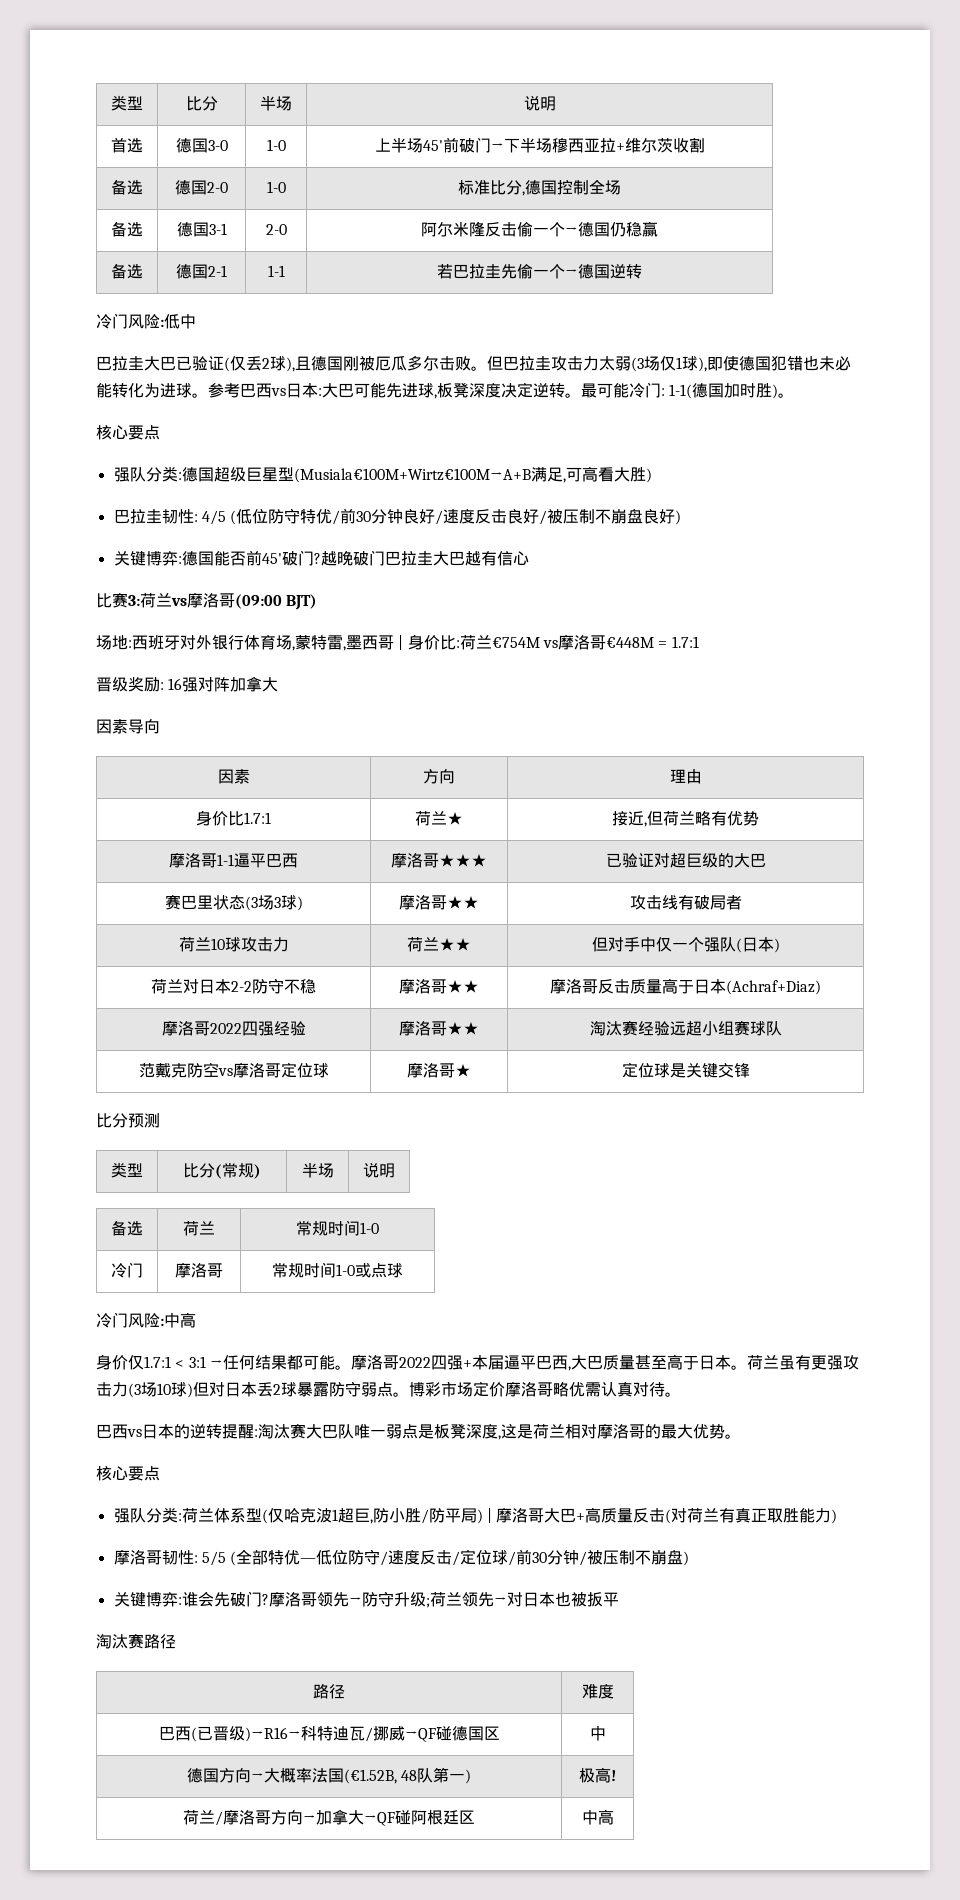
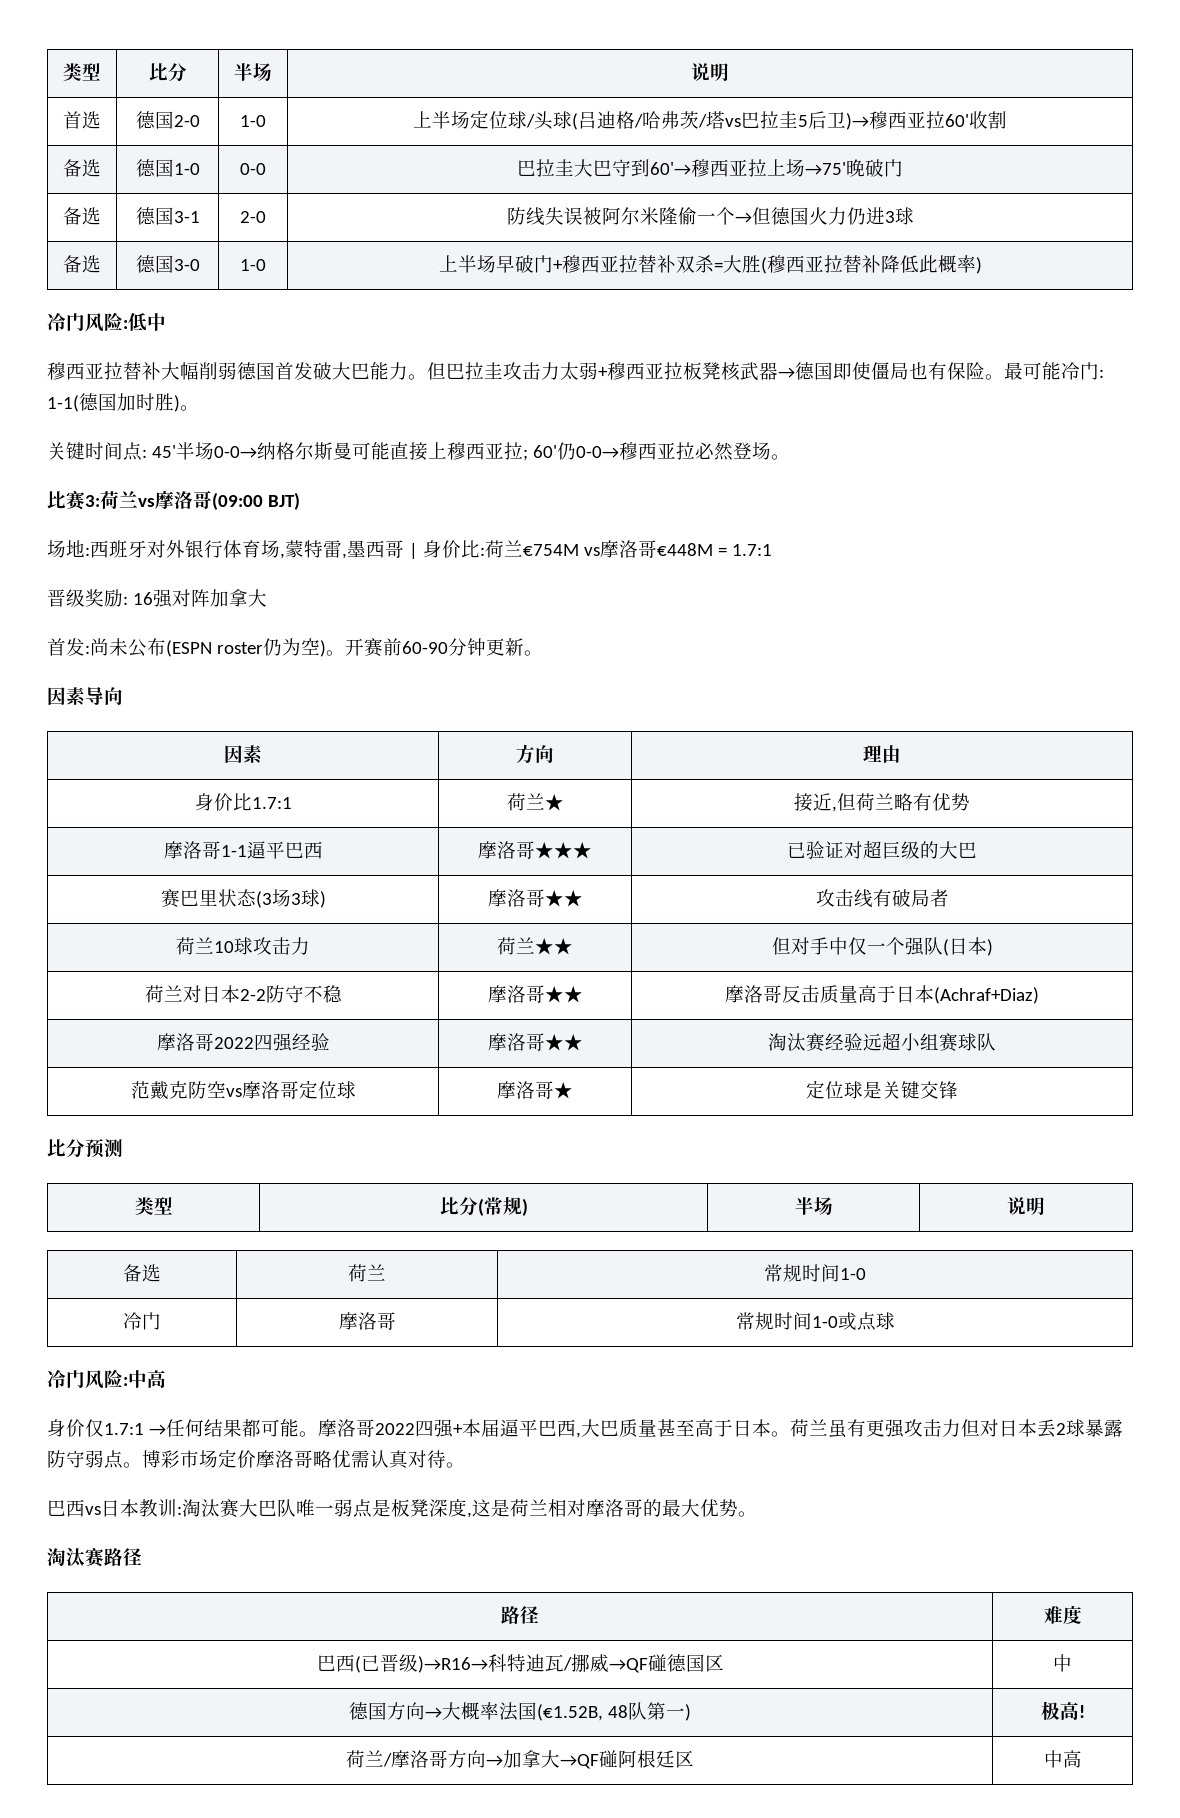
[207,140,228,151] [266,139,286,151] [374,137,673,153] 3-0 | 1-0 | 上半场45'前破门→下半场穆西亚拉+维尔茨 -> [173,115,200,127] [240,115,266,127] [413,110,969,130] 2-0 | 1-0 | 上半场定位球/头球(吕迪格/哈弗茨/塔vs巴拉圭5后卫)→穆西亚拉60'
[207,182,228,193] [266,181,286,193] [458,179,621,196] 2-0 | 1-0 | 标准比分,德国控制全场 -> [173,163,200,175] [240,163,266,175] [517,159,903,177] 1-0 | 0-0 | 巴拉圭大巴守到60'→穆西亚拉上场→75'晚破门
(287, 229) none -> [506,207,602,226] 防线失误被
[485,221,658,237] [111,263,143,279] [176,264,227,279] [267,265,285,277] [437,264,642,279] [96,313,196,329] [96,355,471,372] 反击偷一个→德国仍稳赢 // 备选 | 德国2-1 | 1-1 | 若巴拉圭先偷一个→德国逆转 // 冷门风险:低中 // 巴拉圭大巴已验证(仅丢2球),且德国刚被厄瓜多尔击败 -> [677,207,914,225] [63,255,101,273] [135,255,200,273] [240,259,266,271] [438,255,982,274] [47,312,166,332] [47,362,408,380] 偷一个→但德国火力仍进3球 // 备选 | 德国3-0 | 1-0 | 上半场早破门+穆西亚拉替补双杀=大胜(穆西亚拉替补降低此概率) // 冷门风险:低中 // 穆西亚拉替补大幅削弱德国首发破大巴能力
[631,356,851,372] [96,382,565,399] (3场仅1球),即使德国犯错也未必能转化为进球。参考巴西vs日本:大巴可能先进球,板凳深度决定逆转 -> [598,362,985,381] +穆西亚拉板凳核武器→德国即使僵局也有保险
[96,425,160,440] [113,466,652,483] [113,508,682,525] [113,550,529,566] 核心要点 // 强队分类:德国超级巨星型(Musiala€100M+Wirtz€100M→A+B满足,可高看大胜) // 巴拉圭韧性: 4/5 (低位防守特优/前30分钟良好/速度反击良好/被压制不崩盘良好) // 关键博弈:德国能否前45'破门?越晚破门巴拉圭大巴越有信心 -> [47,442,790,461] 关键时间点: 45'半场0-0→纳格尔斯曼可能直接上穆西亚拉; 60'仍0-0→穆西亚拉必然登场。
(279, 684) none -> [47,638,543,657] // 首发:尚未公布(ESPN roster仍为空)。开赛前60-90分钟更新。
[175,1356,206,1368] < 3:1 -> (144, 1429) none
[128,1382,193,1398] (3场10球) -> (961, 1428) none
[174,1424,254,1439] 的逆转提醒 -> [139,1499,177,1517] 教训
[96,1466,160,1481] [113,1507,838,1524] [113,1549,690,1566] [113,1591,619,1608] // 核心要点 // 强队分类:荷兰体系型(仅哈克波1超巨,防小胜/防平局) | 摩洛哥大巴+高质量反击(对荷兰有真正取胜能力) // 摩洛哥韧性: 5/5 (全部特优—低位防守/速度反击/定位球/前30分钟/被压制不崩盘) // 关键博弈:谁会先破门?摩洛哥领先→防守升级;荷兰领先→对日本也被扳平 -> (757, 1514) none

